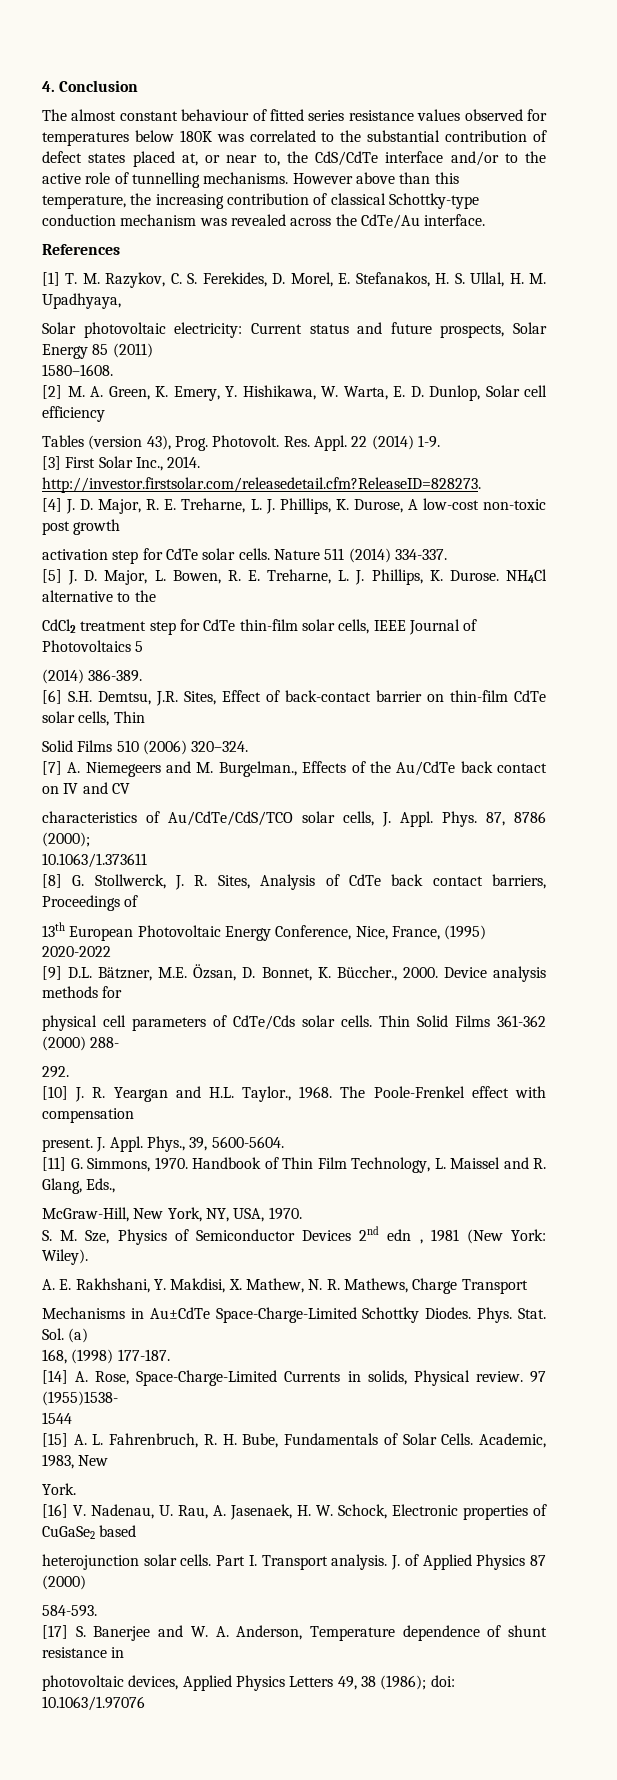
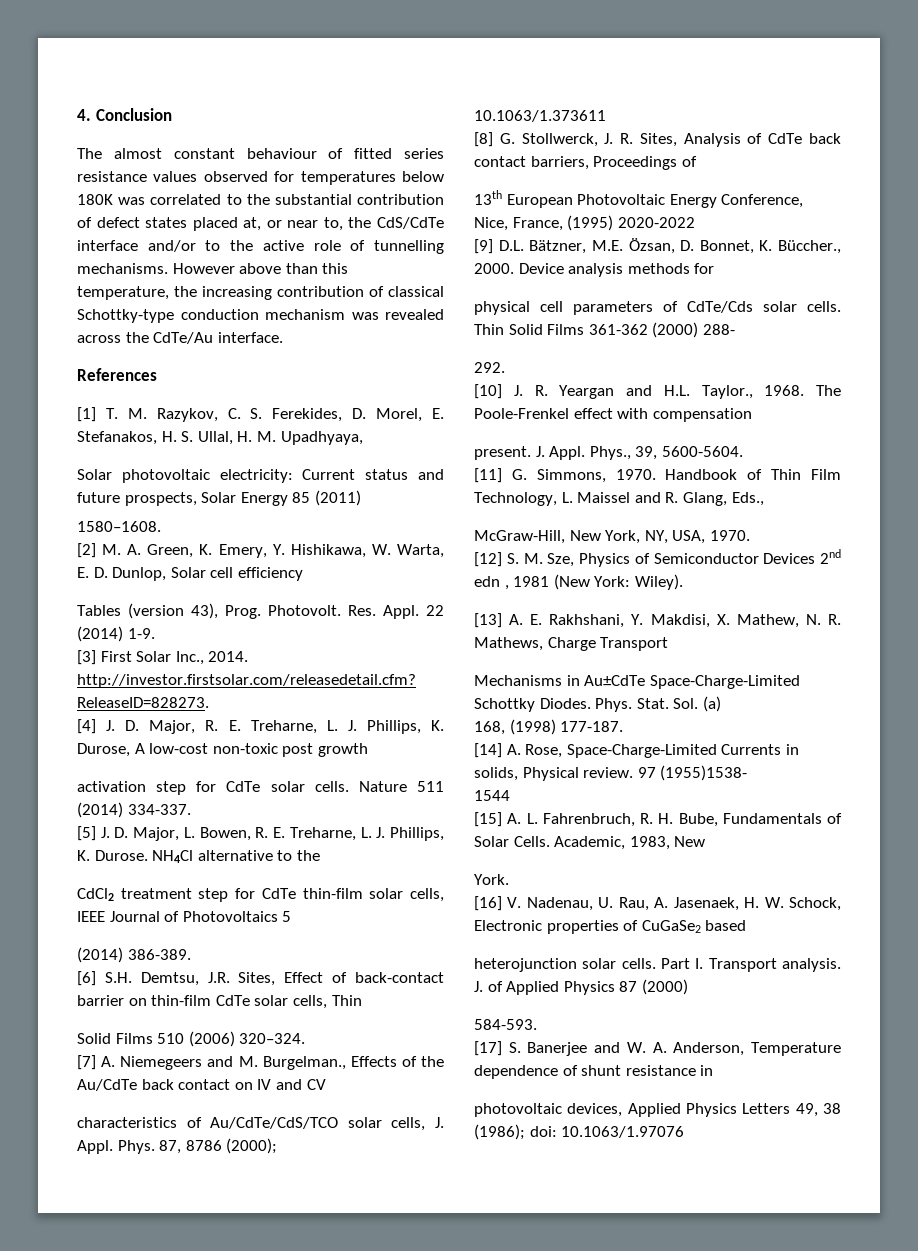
(302, 1213) none -> [474,552,502,567] [12]
(88, 1257) none -> [474,613,502,628] [13]

